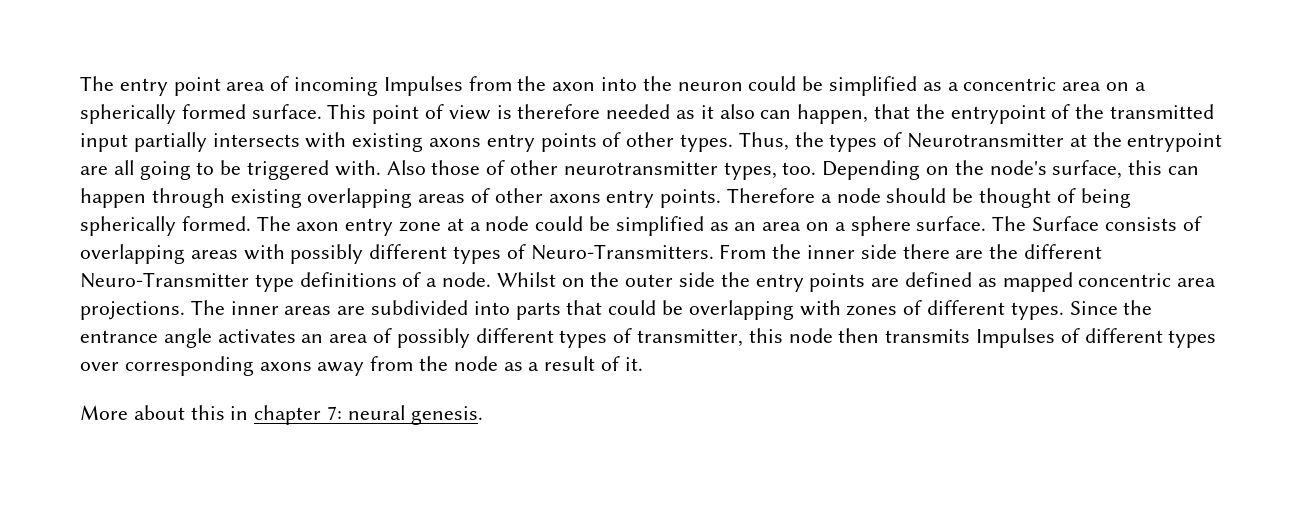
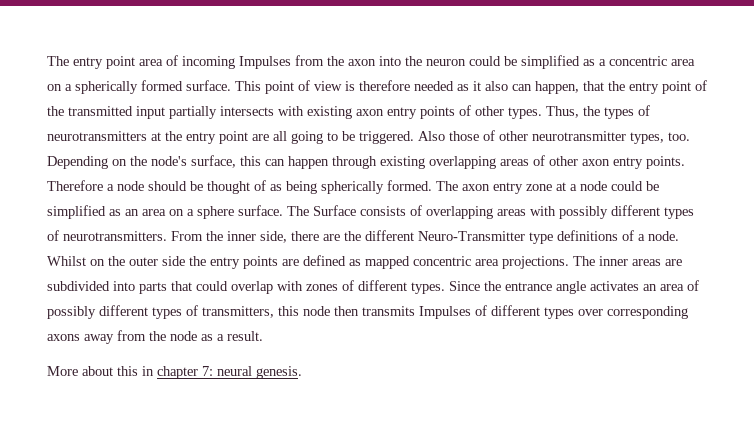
[950,105,1046,124] entrypoint -> [629,81,691,94] entry point
[429,138,482,147] axons -> [356,109,384,116] axon
[907,133,1065,148] Neurotransmitter -> [47,131,147,141] neurotransmitters
[1127,133,1223,152] entrypoint -> [186,131,248,144] entry point
[247,160,381,180] triggered with. -> [359,131,414,144] triggered.
[548,194,601,203] axons -> [582,159,610,166] axon
(1076, 195) none -> [270,184,282,191] as
[530,244,714,260] Neuro-Transmitters. -> [63,231,167,241] neurotransmitters.
[860,244,897,259] side -> [260,231,287,243] side,
[662,300,794,320] be overlapping -> [231,281,273,294] overlap
[637,329,744,347] transmitter, -> [202,306,274,318] transmitters,
[544,356,643,371] result of it. -> [227,331,263,341] result.

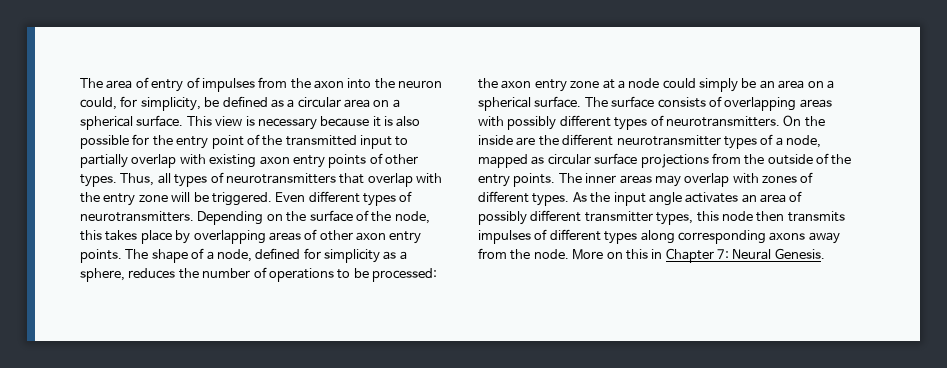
[47,55,291,69] The entry point area of incoming Impulses -> [80,77,255,92] The area of entry of impulses
[469,55,695,69] [47,80,604,94] could be simplified as a concentric area on a spherically formed surface. This point of view is therefore needed as it also can happen, that -> [80,96,400,111] [80,115,421,130] [80,134,150,149] could, for simplicity, be defined as a circular area on a spherical surface. This view is necessary because it is also possible for
[169,106,274,119] partially intersects -> [395,136,409,146] [80,154,177,168] to partially overlap
[583,106,600,116] the -> [157,173,171,184] all
[151,130,690,144] [47,155,425,169] at the entry point are all going to be triggered. Also those of other neurotransmitter types, too. Depending on the node's surface, this can happen through existing -> [339,173,442,187] [80,191,413,206] [80,210,430,225] [80,230,191,244] that overlap with the entry zone will be triggered. Even different types of neurotransmitters. Depending on the surface of the node, this takes place by
[47,180,458,194] Therefore a node should be thought of as being spherically formed. The -> [125,248,407,263] [80,267,437,282] [478,78,498,89] The shape of a node, defined for simplicity as a sphere, reduces the number of operations to be processed: the
[646,181,659,191] [47,205,121,219] be simplified as -> [699,78,757,92] simply be
[197,206,234,219] sphere -> [478,97,531,111] spherical
[313,205,356,216] Surface -> [611,96,655,108] surface
[171,230,679,244] [47,255,682,269] [47,281,228,294] From the inner side, there are the different Neuro-Transmitter type definitions of a node. Whilst on the outer side the entry points are defined as mapped concentric area projections. The inner areas are subdivided into parts that could -> [783,115,825,127] [478,134,821,149] [478,153,852,168] [478,173,681,187] On the inside are the different neurotransmitter types of a node, mapped as circular surface projections from the outside of the entry points. The inner areas may
[449,281,552,291] Since the entrance -> [572,192,646,206] As the input
[152,305,274,319] types of transmitters, -> [584,211,694,225] transmitter types,
[419,306,471,319] Impulses -> [478,230,531,244] impulses
[578,309,603,316] over -> [640,230,675,244] along
[170,331,263,341] [47,366,302,379] node as a result. // More about this in chapter 7: neural genesis. -> [533,248,825,263] node. More on this in Chapter 7: Neural Genesis.

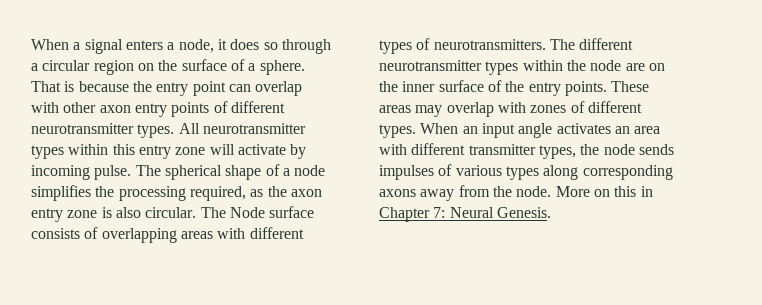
[80,77,443,92] [80,96,400,111] [80,115,421,130] [80,134,409,149] [80,154,257,168] The area of entry of impulses from the axon into the neuron could, for simplicity, be defined as a circular area on a spherical surface. This view is necessary because it is also possible for the entry point of the transmitted input to partially overlap with existing -> [31,39,331,54] [31,59,305,75] [31,81,303,96] [31,102,97,113] When a signal enters a node, it does so through a circular region on the surface of a sphere. That is because the entry point can overlap with other
[385,154,418,165] [80,172,442,187] [80,191,413,206] [80,210,430,225] [80,229,422,244] [80,248,407,263] [80,267,437,282] [478,78,834,92] [478,96,608,111] other types. Thus, all types of neurotransmitters that overlap with the entry zone will be triggered. Even different types of neurotransmitters. Depending on the surface of the node, this takes place by overlapping areas of other axon entry points. The shape of a node, defined for simplicity as a sphere, reduces the number of operations to be processed: the axon entry zone at a node could simply be an area on a spherical surface. The -> [230,101,285,113] [31,123,306,138] [31,144,307,159] [31,164,326,180] [31,185,322,201] [31,207,265,222] different neurotransmitter types. All neurotransmitter types within this entry zone will activate by incoming pulse. The spherical shape of a node simplifies the processing required, as the axon entry zone is also circular. The Node
[507,115,825,130] [478,134,821,149] [478,153,813,168] possibly different types of neurotransmitters. On the inside are the different neurotransmitter types of a node, mapped as circular surface projections from the outside -> [249,227,304,239] [379,38,634,54] [379,60,665,75] [379,80,484,92] different types of neurotransmitters. The different neurotransmitter types within the node are on the inner surface
[558,173,617,183] The inner -> [611,81,650,92] These
[572,192,611,203] As the -> [420,123,478,134] When an
[789,191,803,202] [478,211,527,225] of possibly -> [379,144,407,155] with
[696,211,845,222] this node then transmits -> [580,144,674,155] the node sends
[549,229,601,241] different -> [455,165,502,176] various

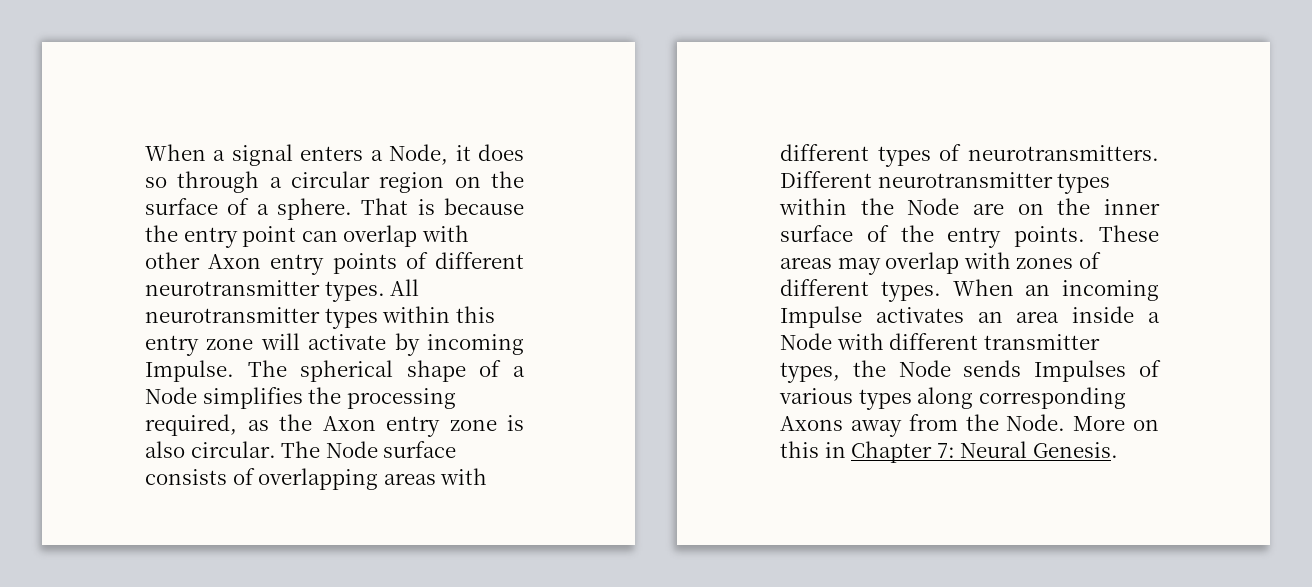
[178,39,214,53] node, -> [389,144,449,165] Node,
[99,105,131,113] axon -> [208,254,262,269] Axon
[94,165,132,180] pulse. -> [145,360,234,382] Impulse.
[294,165,326,176] node -> [145,387,197,404] Node
[290,189,322,197] axon -> [322,416,376,431] Axon
[549,38,634,50] The different -> [780,171,872,188] Different
[590,60,622,71] node -> [907,198,960,215] Node
[481,123,553,138] input angle -> [1062,280,1159,301] [780,306,862,328] incoming Impulse
(661, 130) none -> [1072,306,1160,323] [780,333,832,350] inside a Node
[603,144,674,155] [379,165,434,180] node sends impulses -> [898,360,1127,382] Node sends Impulses
[379,189,416,197] axons -> [780,416,843,431] Axons
[516,186,552,197] node. -> [1006,414,1066,431] Node.

